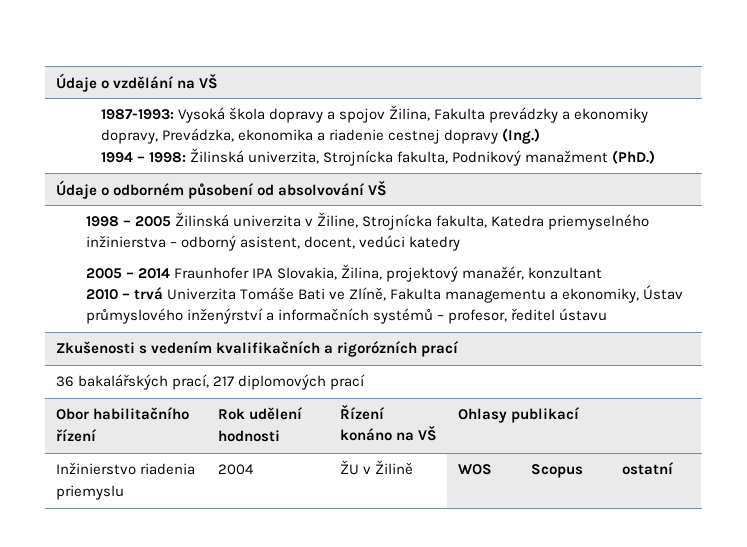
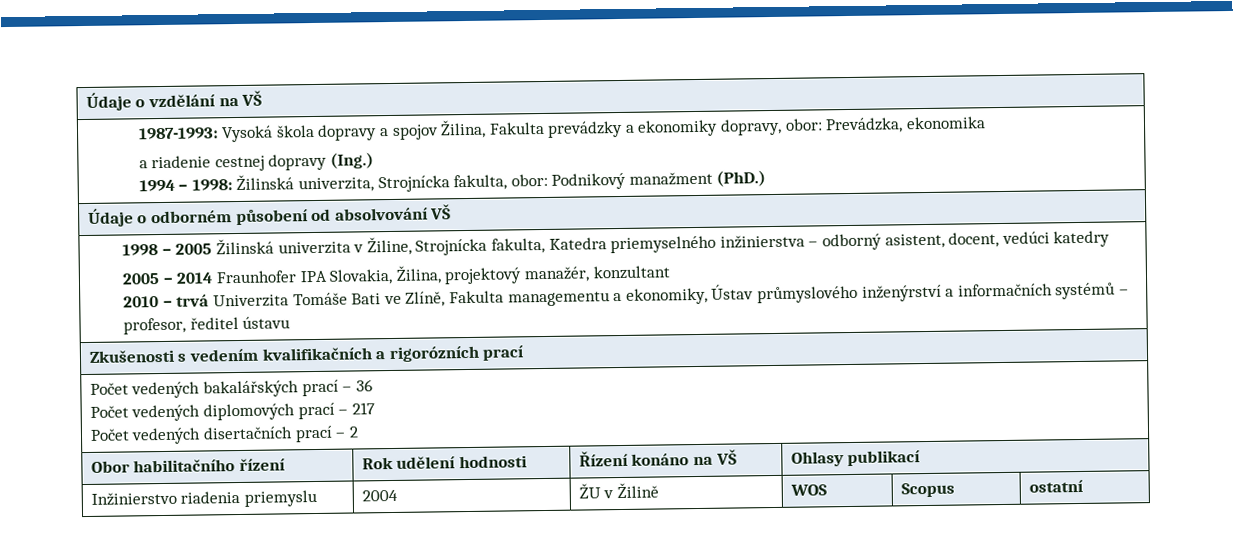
(158, 136) none -> [784,118,823,131] obor:
(313, 135) none -> (986, 123) //
(448, 157) none -> [510,173,548,187] obor:
[55,374,366,390] 36 bakalářských prací, 217 diplomových prací -> [89,379,373,399] [89,402,375,422] [89,425,359,445] Počet vedených bakalářských prací – 36 // Počet vedených diplomových prací – 217 // Počet vedených disertačních prací – 2

